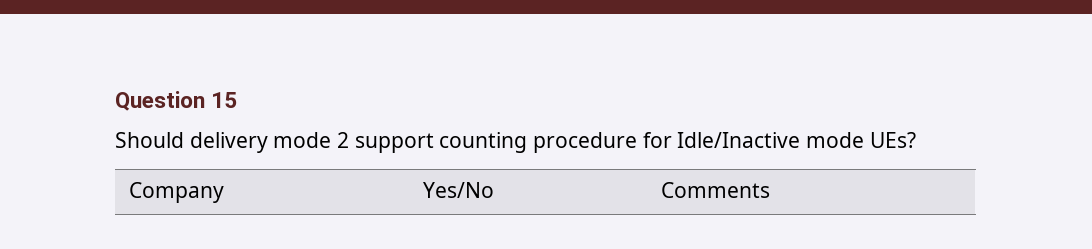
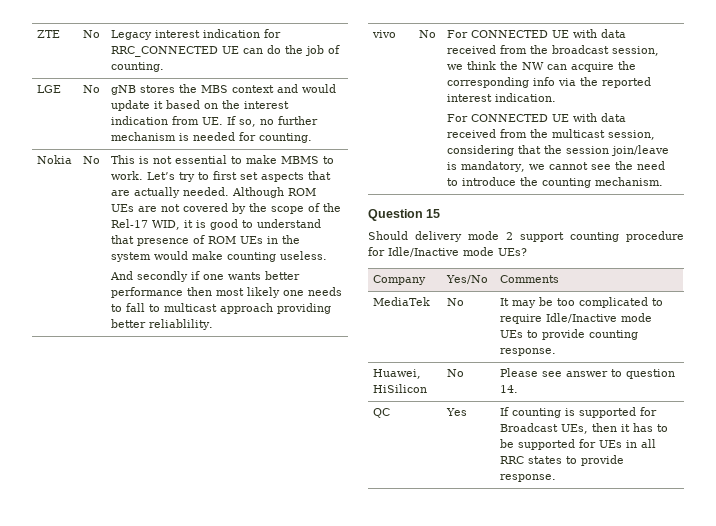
(115, 101) none -> [37,30,61,38] [83,30,101,38] [111,29,282,40] [111,45,341,57] [111,62,165,72] [37,85,62,93] [83,85,101,93] [111,84,337,95] [111,100,290,111] [111,116,319,127] [111,132,313,143] [37,155,73,164] [83,156,101,164] [111,155,335,164] [111,171,332,182] [111,187,317,198] [111,203,342,214] [111,219,322,230] [111,235,301,246] [111,251,328,262] [110,271,301,282] [111,287,343,298] [111,303,332,314] [111,319,214,330] [372,30,397,38] [419,30,437,38] [447,29,627,38] [447,45,660,56] [447,61,637,72] [447,77,652,88] [447,93,557,102] [447,113,627,122] [447,129,656,140] [447,145,670,156] [447,161,666,172] [447,177,664,188] ZTE | No | Legacy interest indication for RRC_CONNECTED UE can do the job of counting. // LGE | No | gNB stores the MBS context and would update it based on the interest indication from UE. If so, no further mechanism is needed for counting. // Nokia | No | This is not essential to make MBMS to work. Let’s try to first set aspects that are actually needed. Although ROM UEs are not covered by the scope of the Rel-17 WID, it is good to understand that presence of ROM UEs in the system would make counting useless. // And secondly if one wants better performance then most likely one needs to fall to multicast approach providing better reliablility. // vivo | No | For CONNECTED UE with data received from the broadcast session, we think the NW can acquire the corresponding info via the reported interest indication. // For CONNECTED UE with data received from the multicast session, considering that the session join/leave is mandatory, we cannot see the need to introduce the counting mechanism. //
(770, 190) none -> [373,297,431,306] [447,298,465,306] [500,297,664,308] [500,313,653,324] [500,329,639,340] [500,348,557,356] [373,369,422,379] [373,384,428,393] [447,369,465,377] [500,368,676,379] [500,385,519,393] [373,408,391,418] [446,408,468,416] [500,407,658,418] [500,423,669,434] [500,439,657,450] [500,455,625,466] [500,474,557,482] // MediaTek | No | It may be too complicated to require Idle/Inactive mode UEs to provide counting response. // Huawei, HiSilicon | No | Please see answer to question 14. // QC | Yes | If counting is supported for Broadcast UEs, then it has to be supported for UEs in all RRC states to provide response.

